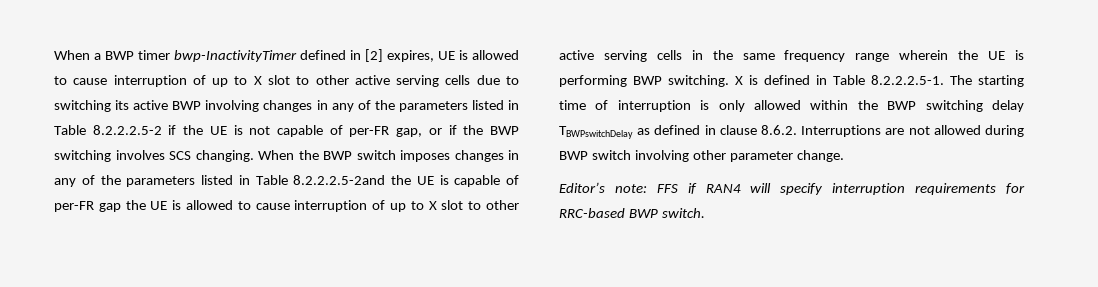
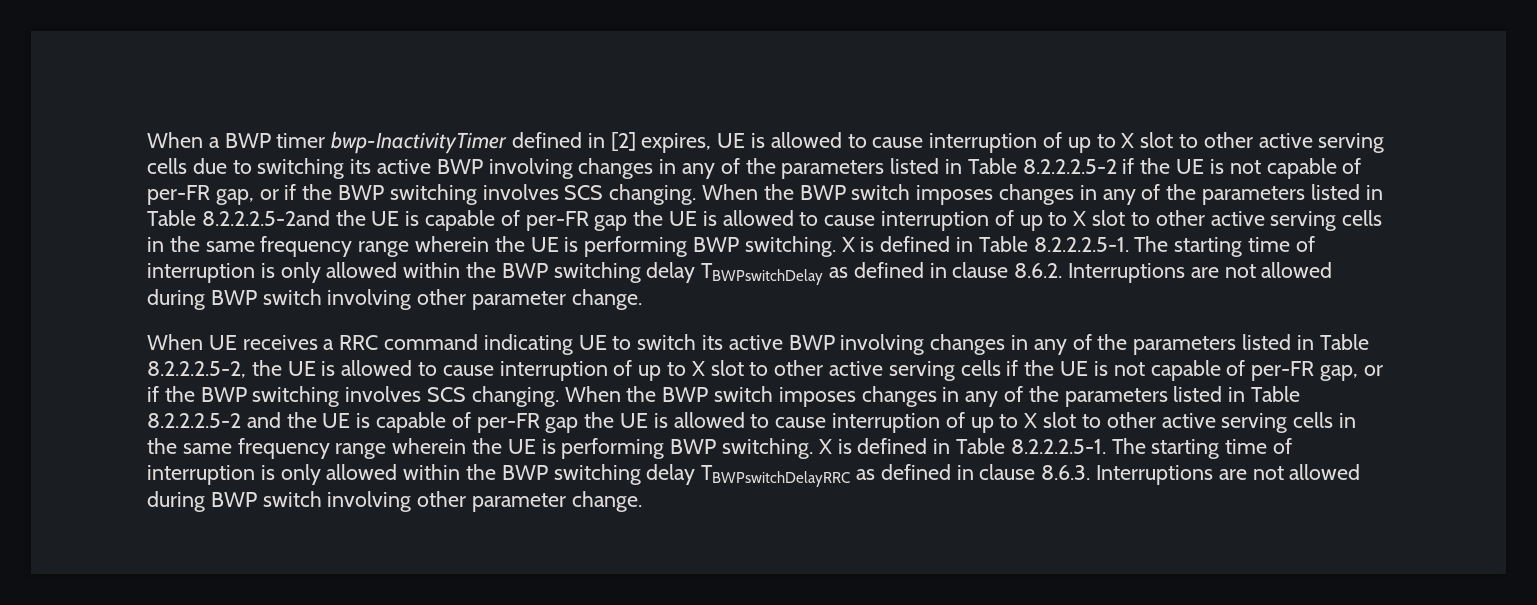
[559,182,1025,195] [559,208,705,218] Editor’s note: FFS if RAN4 will specify interruption requirements for RRC-based BWP switch. -> [147,334,1369,355] [147,360,1383,381] [147,386,1301,407] [147,412,1356,433] [147,438,1293,459] [147,464,1361,487] [147,491,642,512] When UE receives a RRC command indicating UE to switch its active BWP involving changes in any of the parameters listed in Table 8.2.2.2.5-2, the UE is allowed to cause interruption of up to X slot to other active serving cells if the UE is not capable of per-FR gap, or if the BWP switching involves SCS changing. When the BWP switch imposes changes in any of the parameters listed in Table 8.2.2.2.5-2 and the UE is capable of per-FR gap the UE is allowed to cause interruption of up to X slot to other active serving cells in the same frequency range wherein the UE is performing BWP switching. X is defined in Table 8.2.2.2.5-1. The starting time of interruption is only allowed within the BWP switching delay TBWPswitchDelayRRC as defined in clause 8.6.3. Interruptions are not allowed during BWP switch involving other parameter change.

